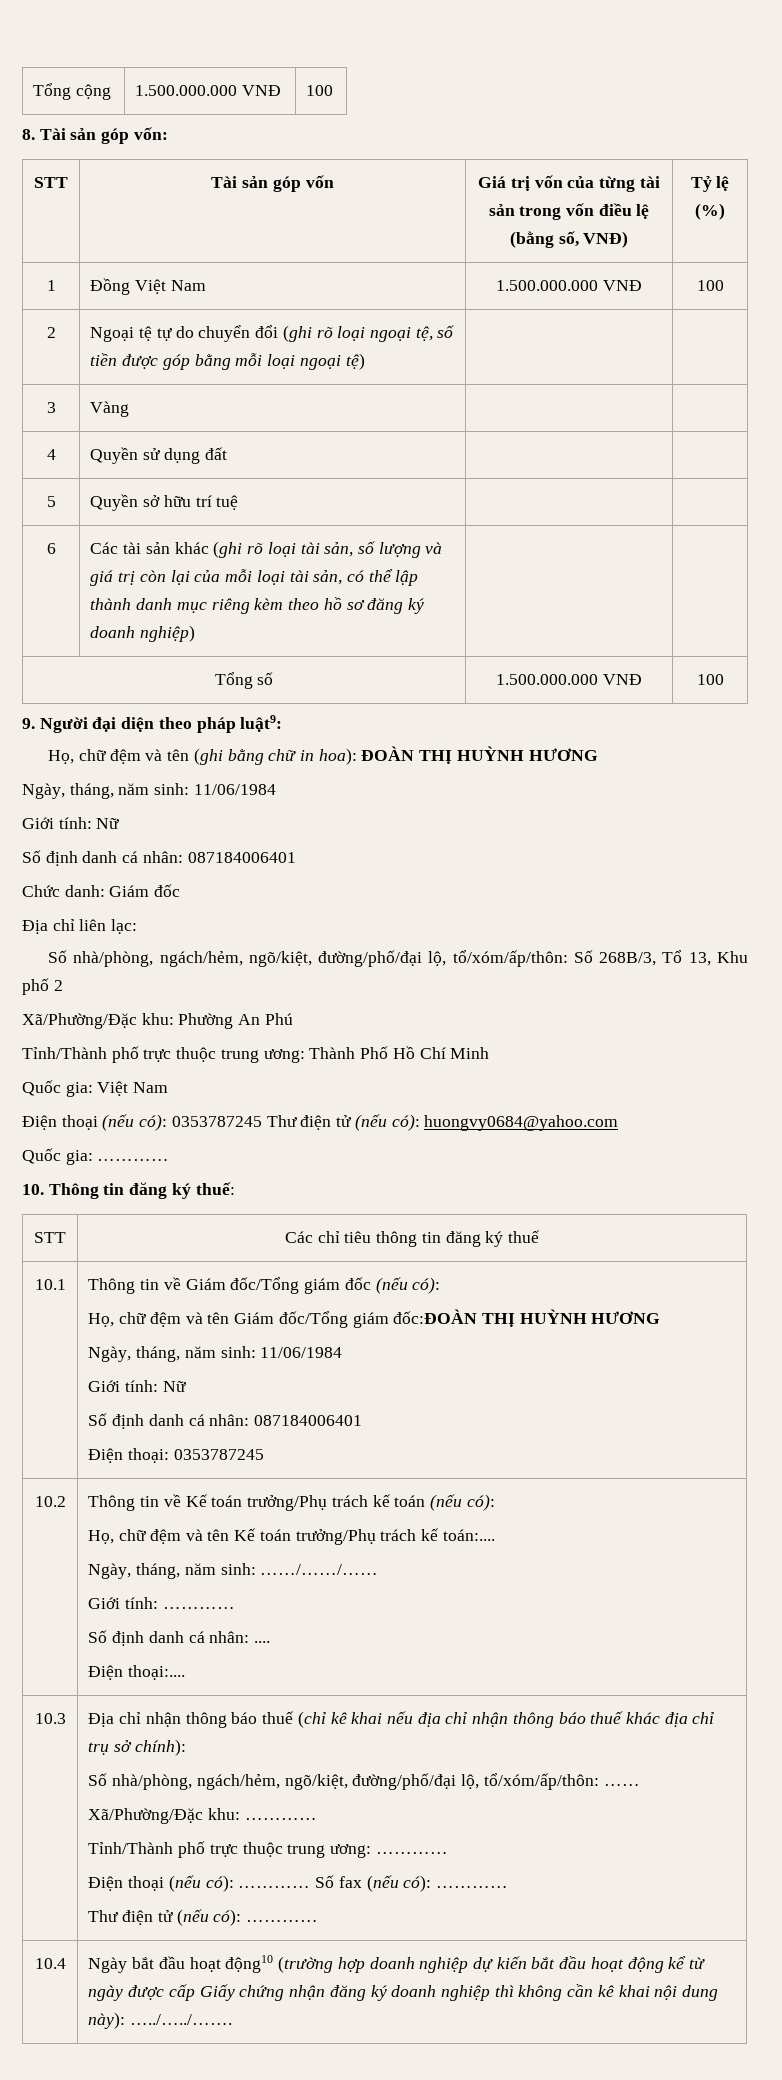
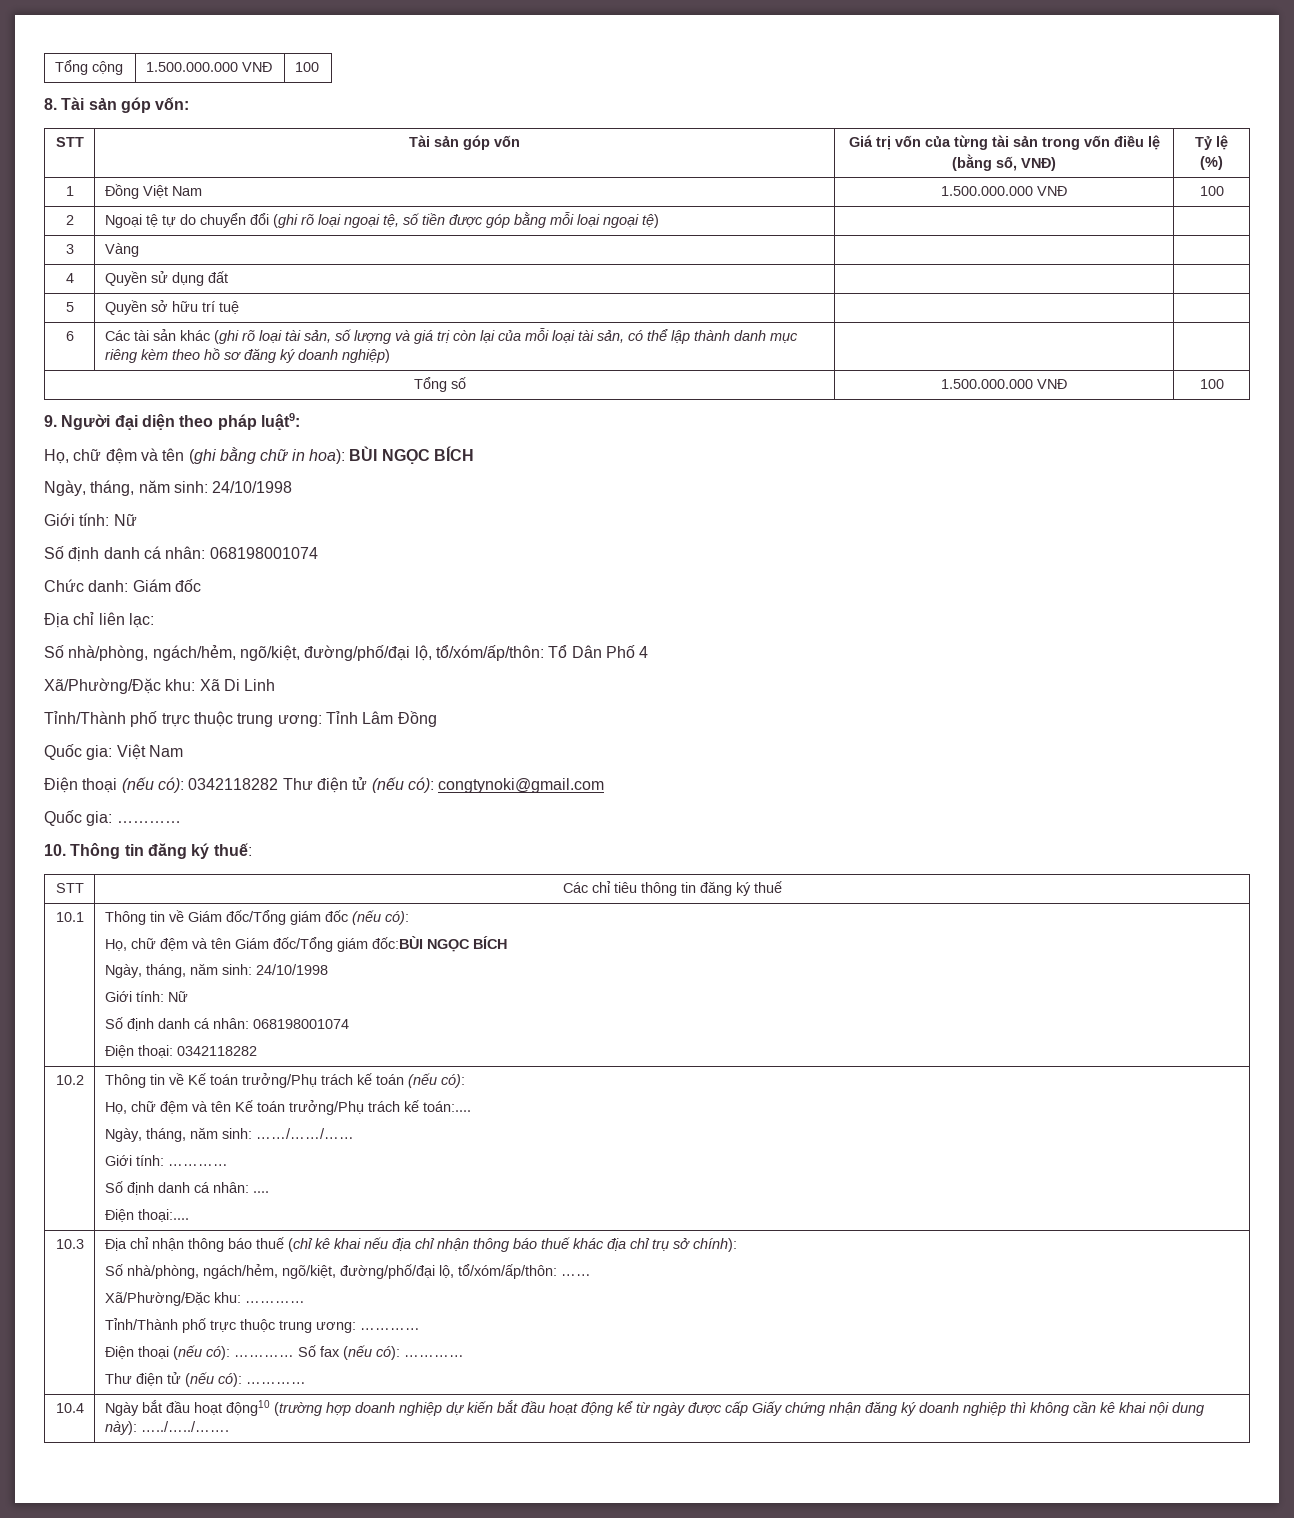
[361,746,598,764] [22,783,276,799] [22,817,120,829] [22,850,296,866] ĐOÀN THỊ HUỲNH HƯƠNG // Ngày, tháng, năm sinh: 11/06/1984 // Giới tính: Nữ // Số định danh cá nhân: 087184006401 -> [349,446,474,464] [44,480,293,496] [44,513,137,526] [44,546,318,562] BÙI NGỌC BÍCH // Ngày, tháng, năm sinh: 24/10/1998 // Giới tính: Nữ // Số định danh cá nhân: 068198001074
[573,950,748,966] [22,978,63,995] [22,1013,293,1029] [22,1046,490,1063] Số 268B/3, Tổ 13, Khu phố 2 // Xã/Phường/Đặc khu: Phường An Phú // Tỉnh/Thành phố trực thuộc trung ương: Thành Phố Hồ Chí Minh -> [548,645,649,658] [44,678,276,694] [44,711,437,727] Tổ Dân Phố 4 // Xã/Phường/Đặc khu: Xã Di Linh // Tỉnh/Thành phố trực thuộc trung ương: Tỉnh Lâm Đồng
[171,1114,619,1131] 0353787245 Thư điện tử (nếu có): huongvy0684@yahoo.com -> [188,777,605,793] 0342118282 Thư điện tử (nếu có): congtynoki@gmail.com
[393,1309,661,1327] [88,1346,343,1362] [88,1380,186,1392] [88,1413,363,1429] đốc:ĐOÀN THỊ HUỲNH HƯƠNG // Ngày, tháng, năm sinh: 11/06/1984 // Giới tính: Nữ // Số định danh cá nhân: 087184006401 -> [371,936,507,952] [104,963,328,978] [104,991,188,1002] [104,1017,349,1031] đốc:BÙI NGỌC BÍCH // Ngày, tháng, năm sinh: 24/10/1998 // Giới tính: Nữ // Số định danh cá nhân: 068198001074
[173,1449,264,1460] 0353787245 -> [176,1046,257,1056] 0342118282

